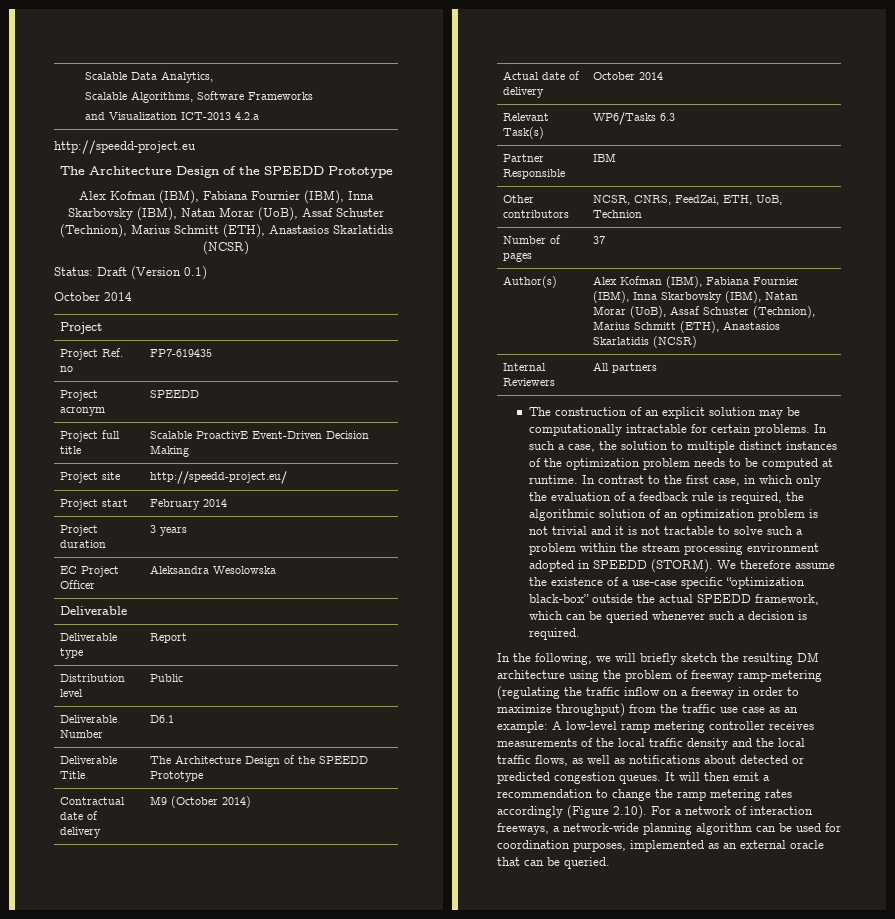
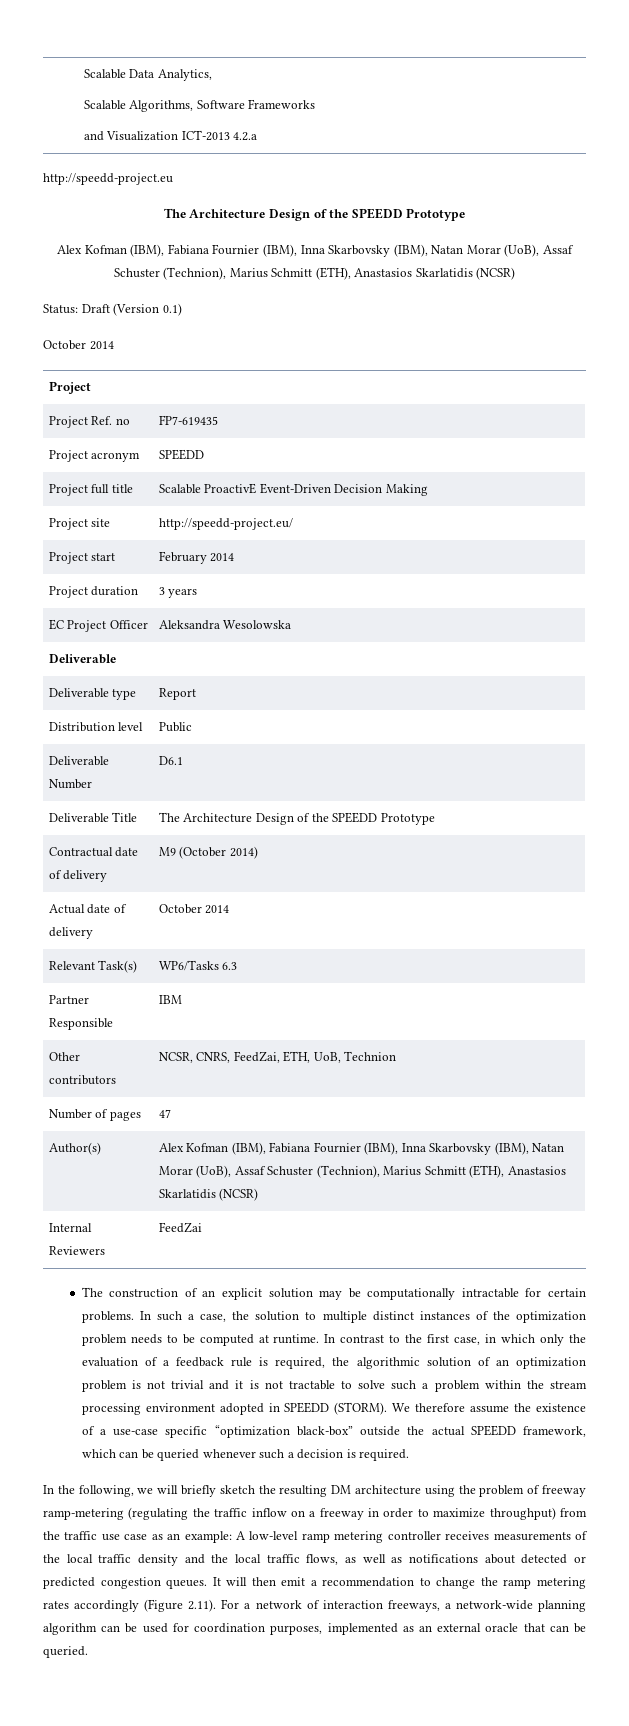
[593,236,606,244] 37 -> [158,1109,171,1118] 47
[593,362,658,373] All partners -> [158,1222,202,1233] FeedZai
[613,805,647,819] 2.10). -> [188,1599,217,1612] 2.11).

